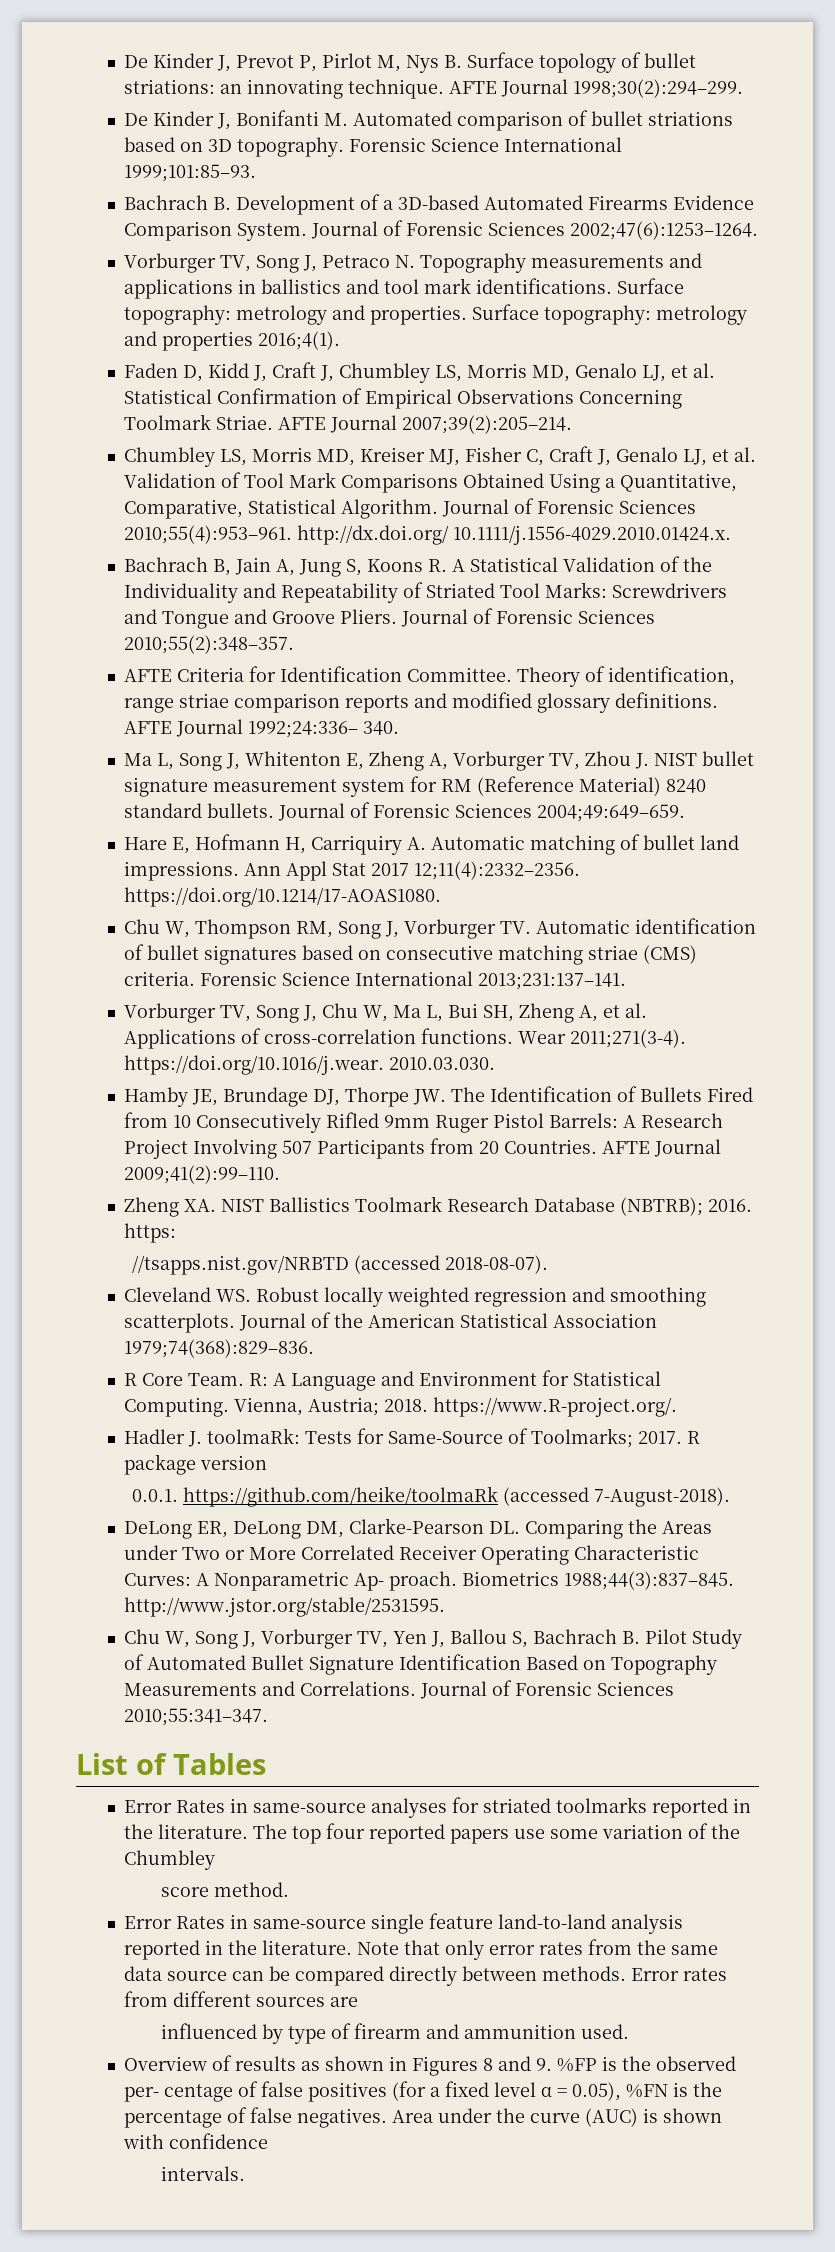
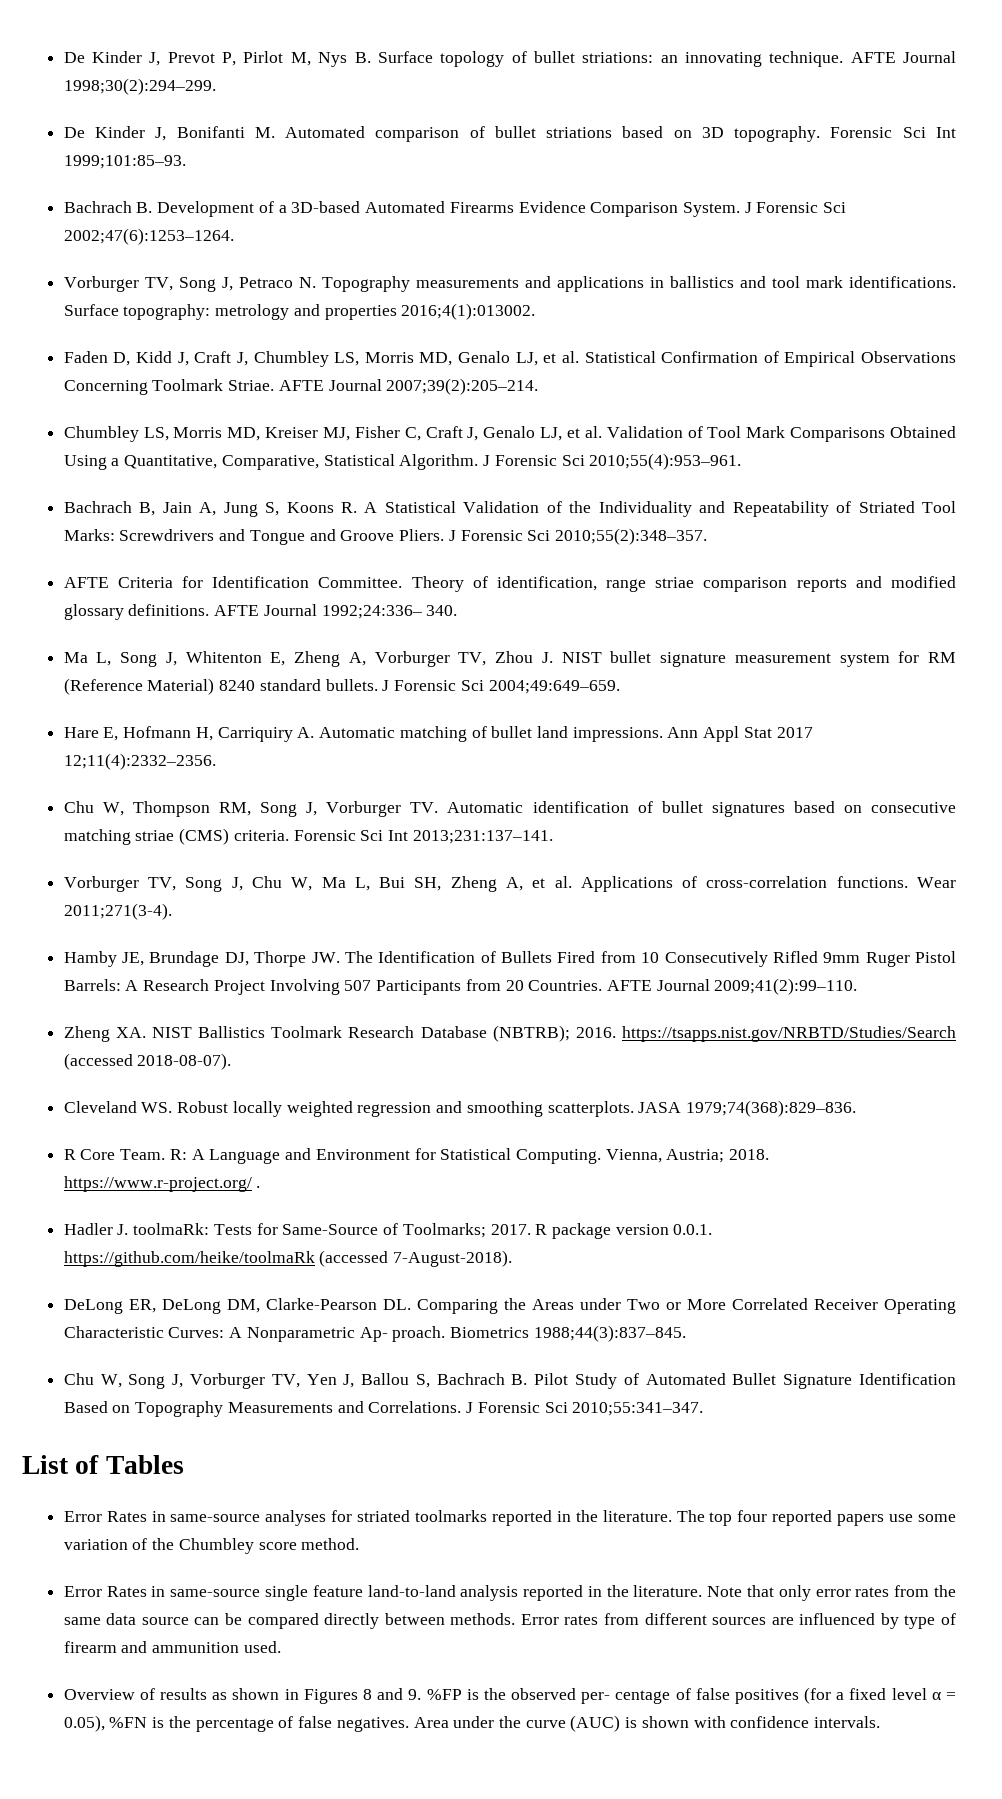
[431,137,623,152] Science International -> [902,127,957,138] Sci Int
[311,220,566,239] Journal of Forensic Sciences -> [744,202,847,213] J Forensic Sci
[370,304,748,325] [124,331,341,351] properties. Surface topography: metrology and properties 2016;4(1). -> [324,303,536,320] properties 2016;4(1):013002.
[442,498,697,517] Journal of Forensic Sciences -> [483,455,585,466] J Forensic Sci
[297,525,732,545] http://dx.doi.org/ 10.1111/j.1556-4029.2010.01424.x. -> (742, 461) none
[401,608,656,627] Journal of Forensic Sciences -> [448,530,551,541] J Forensic Sci
[278,802,533,821] Journal of Forensic Sciences -> [382,680,484,691] J Forensic Sci
[124,887,442,907] https://doi.org/10.1214/17-AOAS1080. -> (216, 761) none
[282,971,474,986] Science International -> [360,830,409,841] Sci Int
[124,1055,496,1075] https://doi.org/10.1016/j.wear. 2010.03.030. -> (172, 911) none
[124,1223,177,1243] [132,1255,350,1275] https: // //tsapps.nist.gov/NRBTD -> [622,1026,956,1042] https://tsapps.nist.gov/NRBTD/Studies/Search
[239,1312,658,1331] Journal of the American Statistical Association -> [638,1102,682,1113] JASA
[433,1397,678,1417] https://www.R-project.org/. -> [63,1176,261,1192] https://www.r-project.org/ .
(268, 1462) // -> (669, 1229) none
[124,1597,446,1617] http://www.jstor.org/stable/2531595. -> (686, 1333) none
[420,1680,675,1699] Journal of Forensic Sciences -> [466,1402,568,1413] J Forensic Sci
(216, 1860) // -> (254, 1546) none
(359, 2002) // -> (794, 1621) none
(269, 2141) // -> (810, 1722) none

